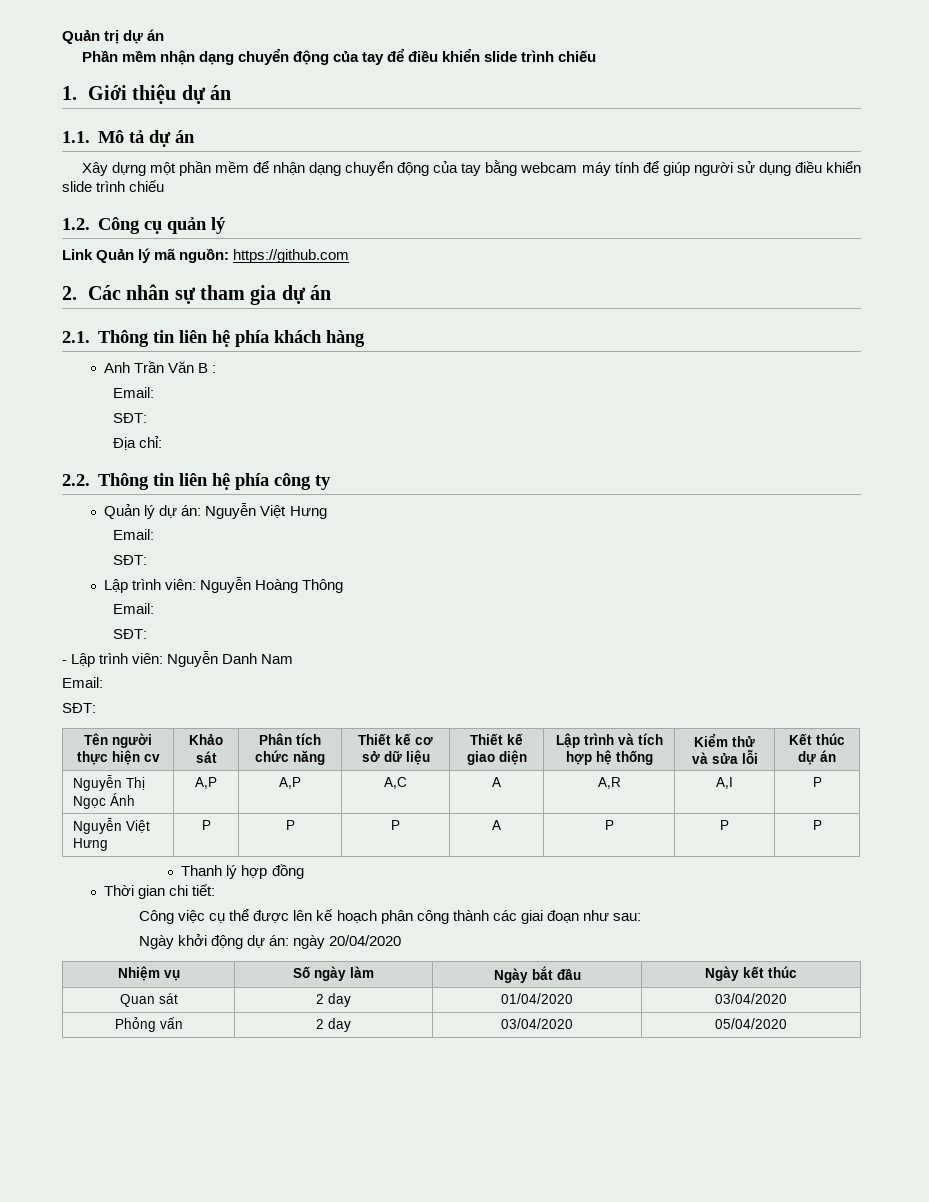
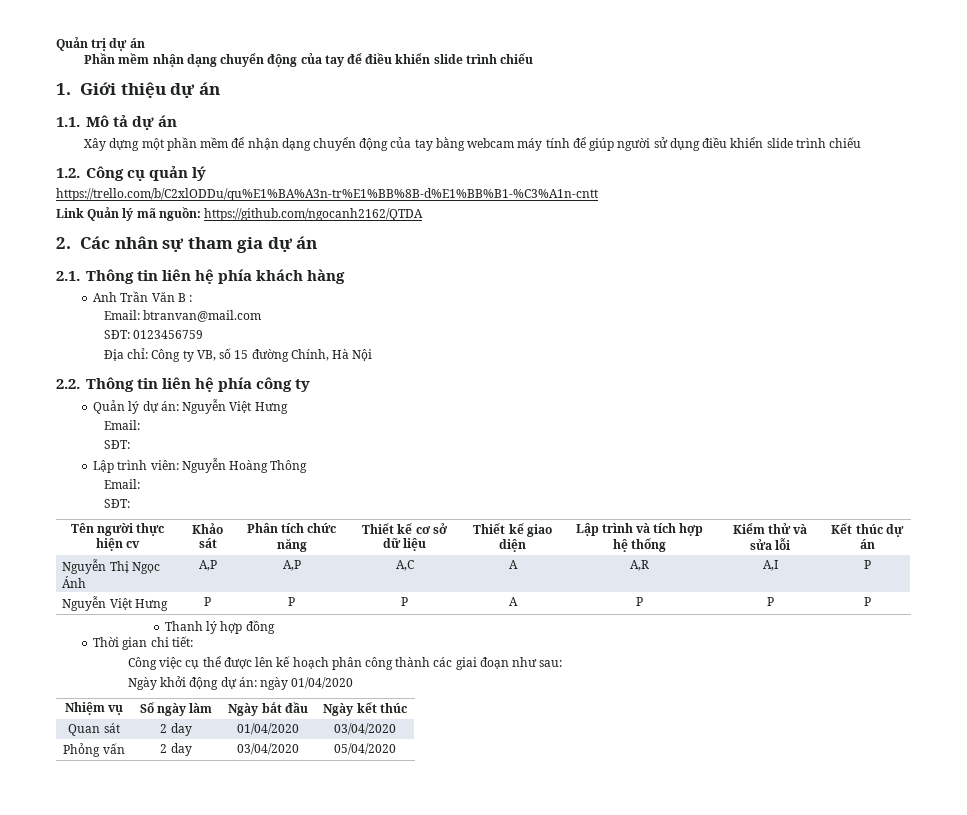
(226, 225) none -> [56,188,598,201] // https://trello.com/b/C2xlODDu/qu%E1%BA%A3n-tr%E1%BB%8B-d%E1%BB%B1-%C3%A1n-cntt
[233,249,350,263] https://github.com -> [204,208,424,221] https://github.com/ngocanh2162/QTDA
[113,413,148,423] // SĐT: -> [143,310,262,322] [103,330,204,339] btranvan@mail.com // SĐT: 0123456759
(163, 442) none -> [151,348,373,362] Công ty VB, số 15 đường Chính, Hà Nội
[62,651,294,667] [62,677,103,688] [62,703,96,713] // - Lập trình viên: Nguyễn Danh Nam // Email: // SĐT: -> (130, 503) none
[329,935,402,946] 20/04/2020 -> [291,677,354,689] 01/04/2020

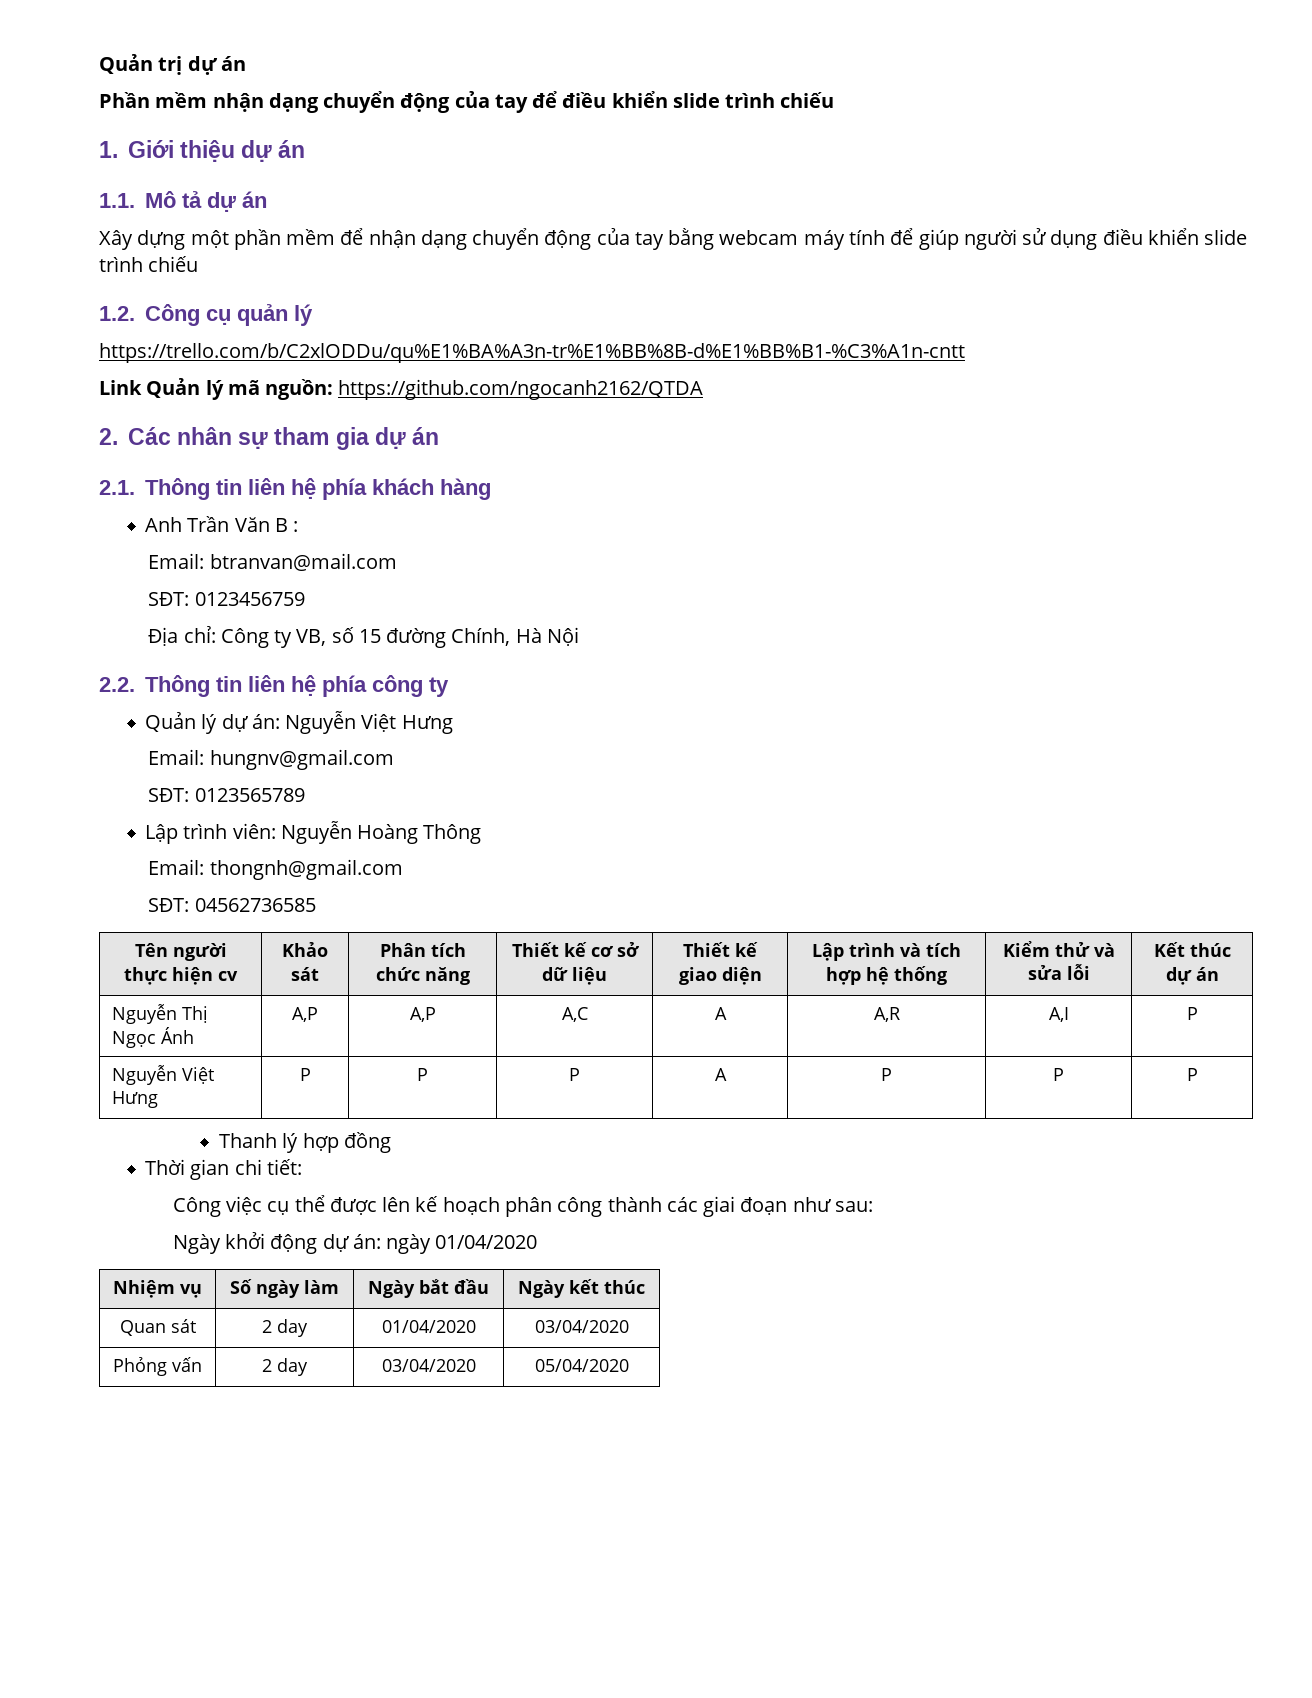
[103,440,130,449] // SĐT: -> [209,749,394,770] [148,788,305,802] hungnv@gmail.com // SĐT: 0123565789
[103,499,130,508] // SĐT: -> [209,859,403,880] [148,898,316,912] thongnh@gmail.com // SĐT: 04562736585

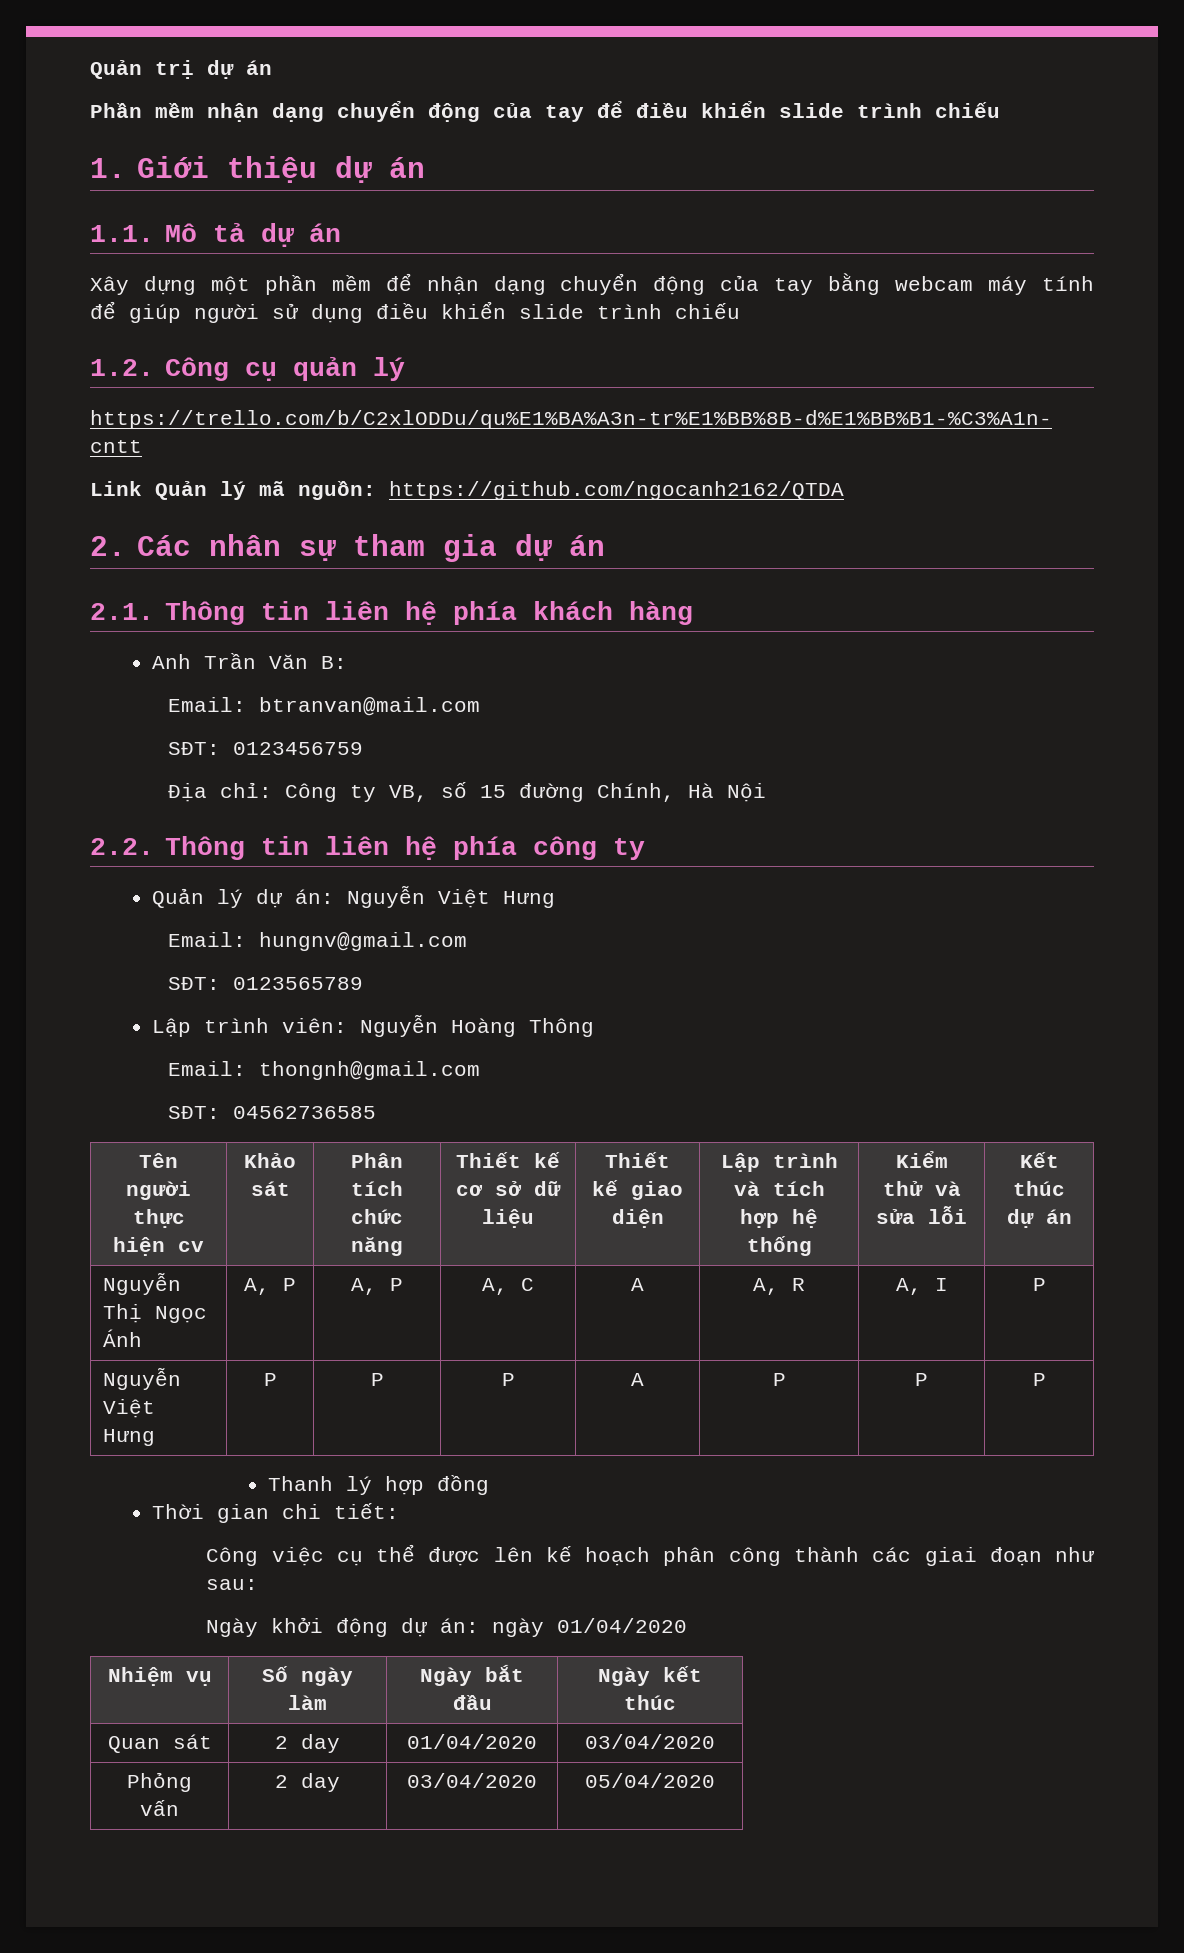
[274,518,299,532] B : -> [320,656,347,669] B:
[292,1007,318,1022] [409,1007,436,1022] [561,1007,588,1022] [714,1007,727,1020] [873,1007,900,1022] [1048,1007,1069,1022] A,P | A,P | A,C | A | A,R | A,I -> [244,1278,296,1295] [351,1278,403,1295] [482,1278,534,1295] [631,1278,644,1291] [753,1278,805,1295] [895,1278,948,1295] A, P | A, P | A, C | A | A, R | A, I

